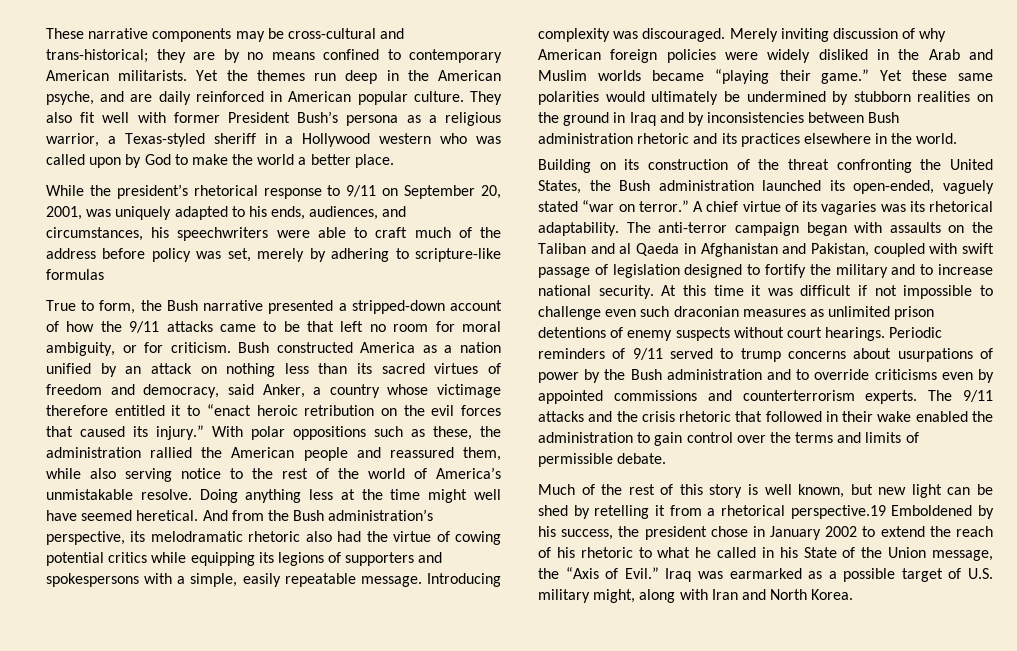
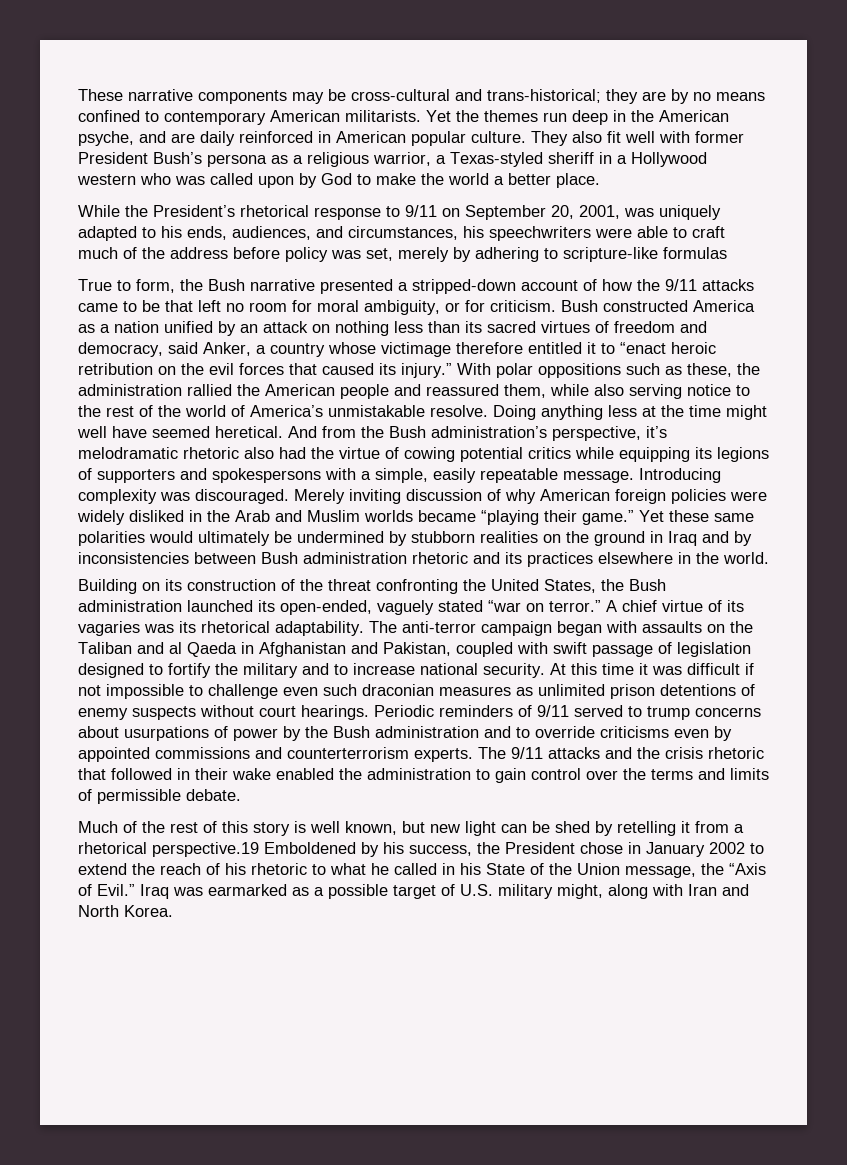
[116,184,188,199] president’s -> [153,205,235,217] President’s
[130,531,146,542] its -> [646,426,667,438] it’s
[644,526,707,540] president -> [505,842,575,854] President

